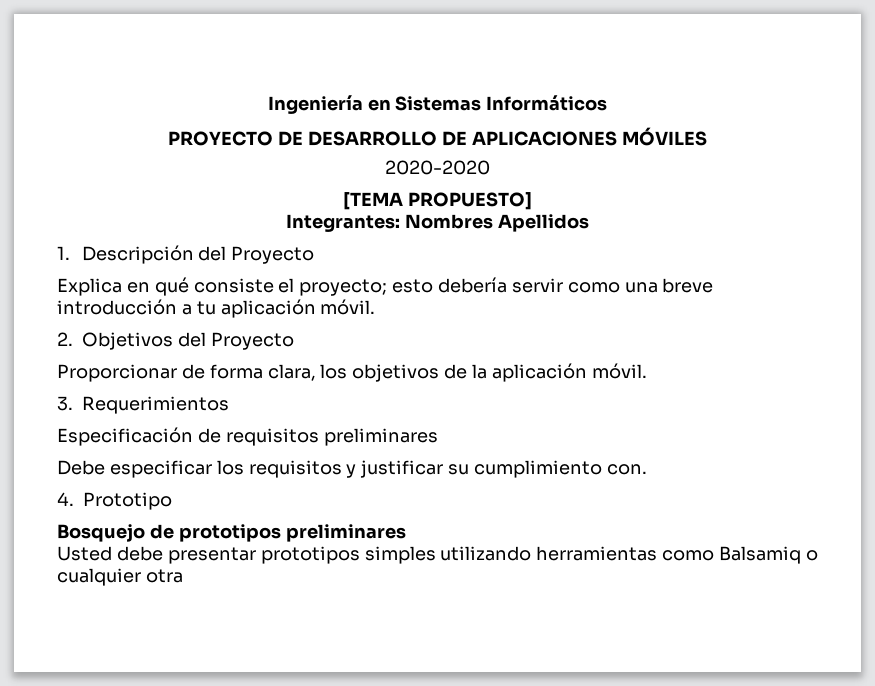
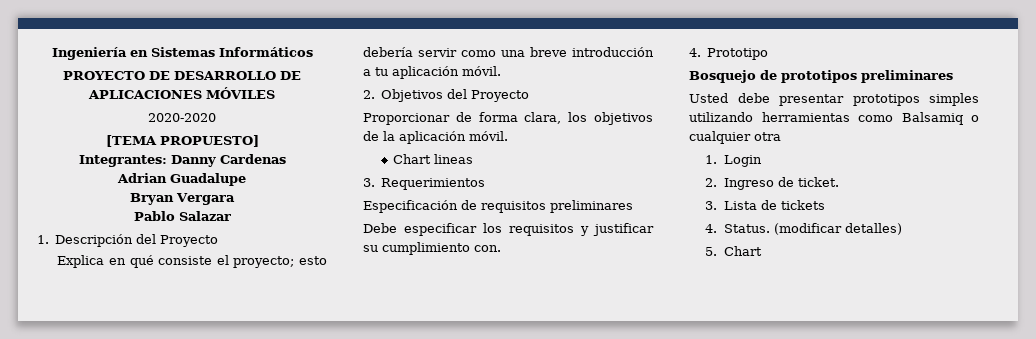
[405,214,589,232] Nombres Apellidos -> [170,154,286,167] [117,173,246,186] [130,193,236,205] [133,211,231,221] Danny Cardenas // Adrian Guadalupe // Bryan Vergara // Pablo Salazar
(647, 371) none -> [393,154,474,164] // Chart lineas
(183, 576) none -> [705,155,762,167] [705,177,839,190] [705,200,825,210] [705,223,902,235] [705,246,762,256] // 1. Login // 2. Ingreso de ticket. // 3. Lista de tickets // 4. Status. (modificar detalles) // 5. Chart

